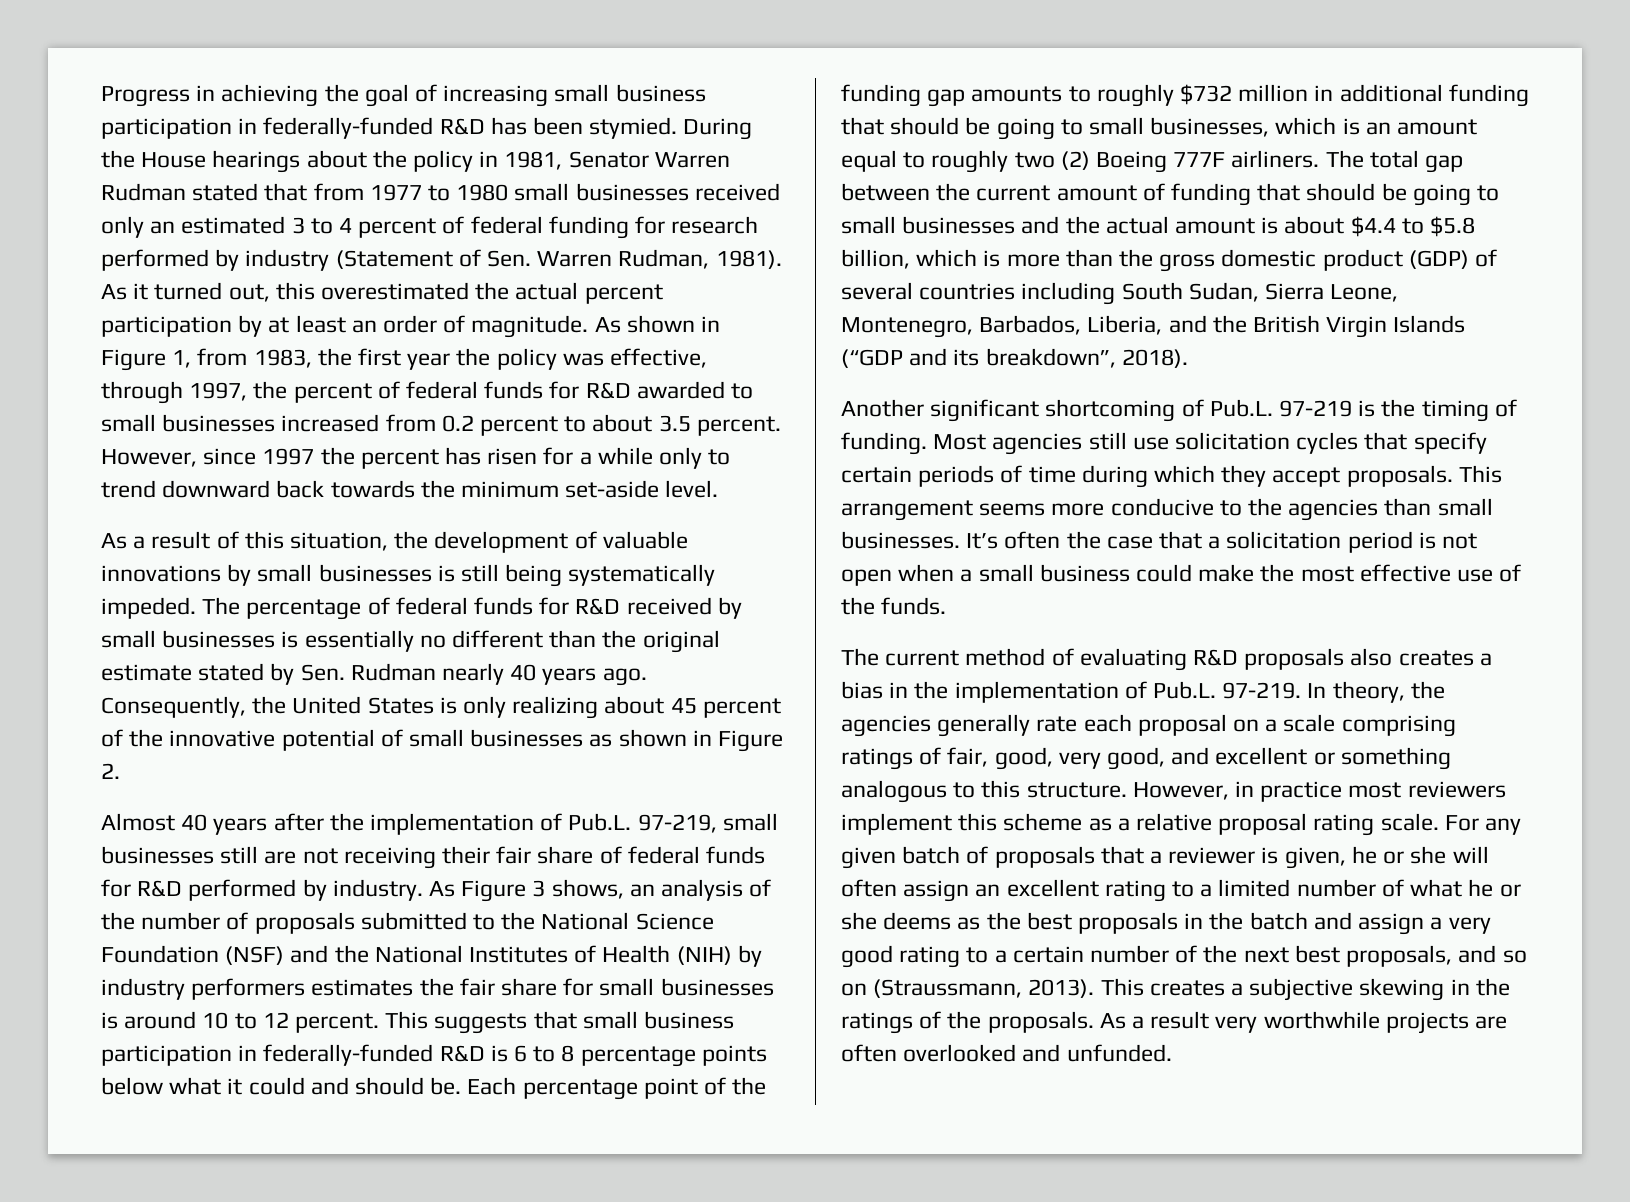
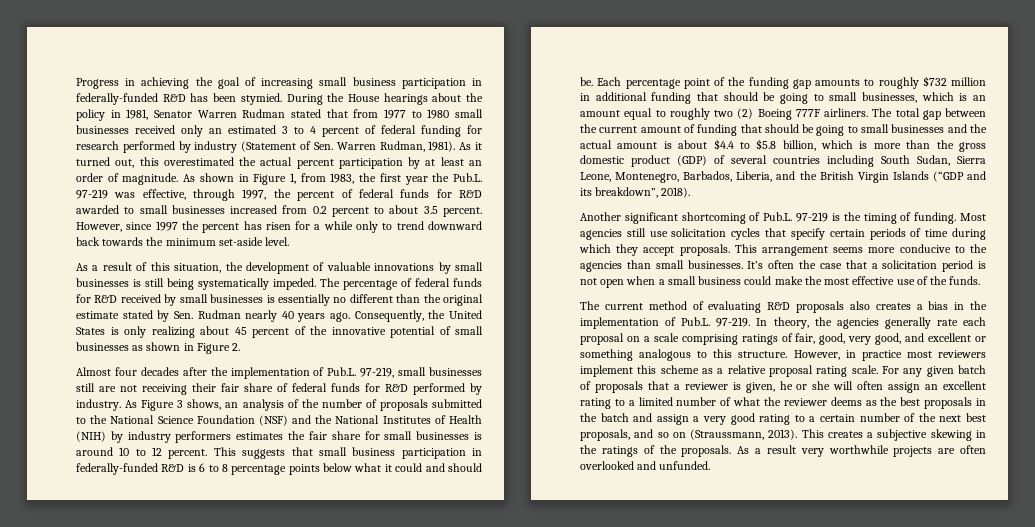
[496,348,557,370] policy -> [453,173,483,182] [76,189,108,199] Pub.L. 97-219
[181,814,268,835] 40 years -> [114,367,179,376] four decades
[1468,879,1521,897] [841,912,877,930] he or she -> [764,397,827,406] the reviewer

